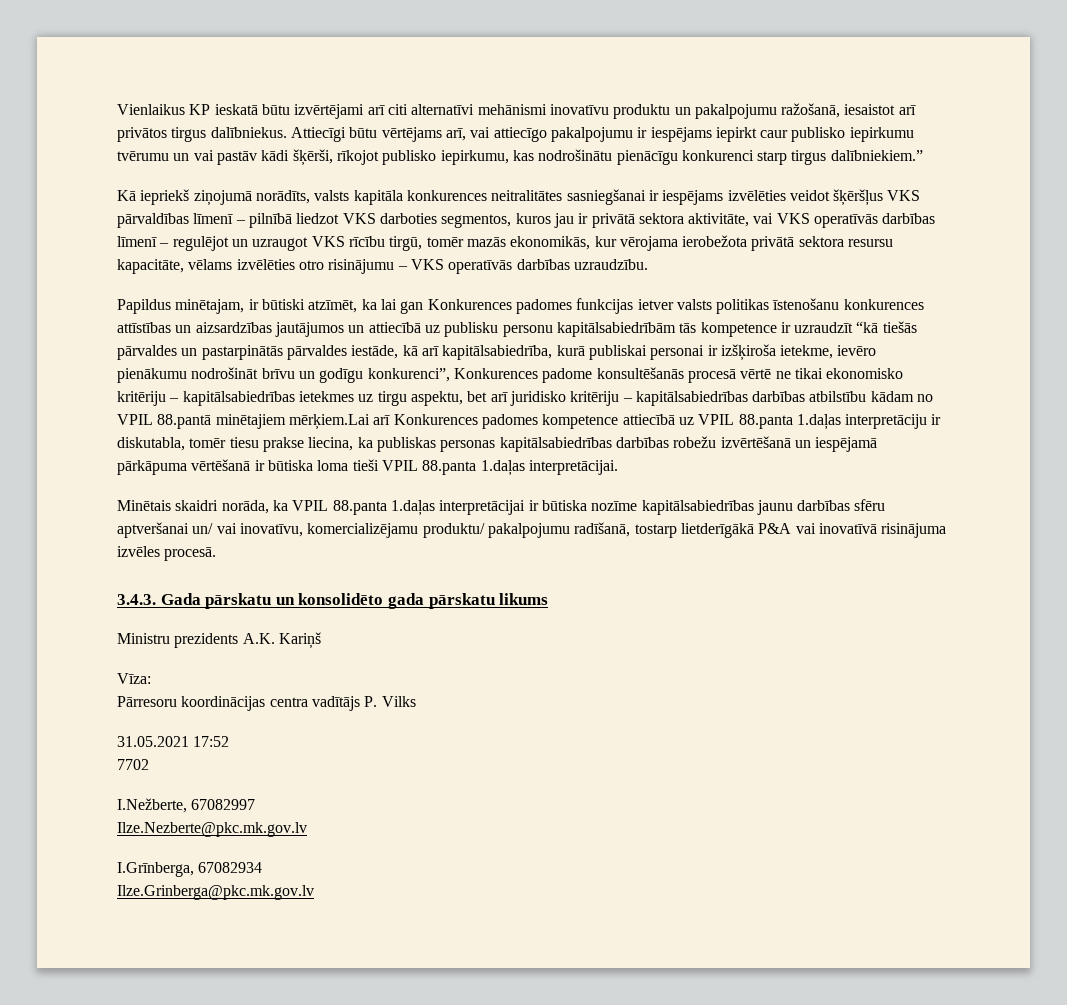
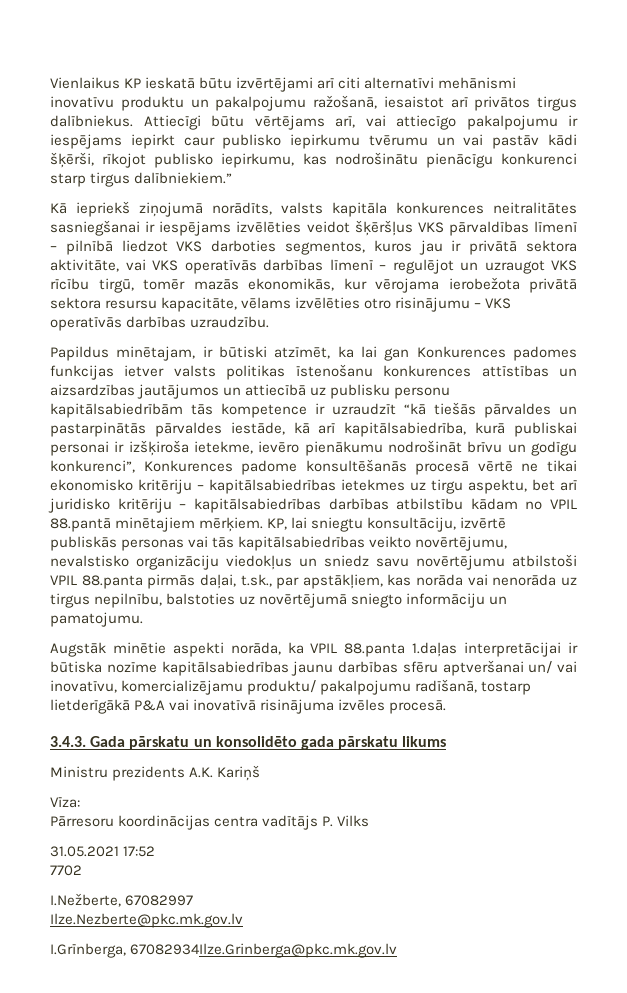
[288,414,942,430] [117,436,878,452] [117,459,618,476] [117,500,219,511] mērķiem.Lai arī Konkurences padomes kompetence attiecībā uz VPIL 88.panta 1.daļas interpretāciju ir diskutabla, tomēr tiesu prakse liecina, ka publiskas personas kapitālsabiedrības darbības robežu izvērtēšanā un iespējamā pārkāpuma vērtēšanā ir būtiska loma tieši VPIL 88.panta 1.daļas interpretācijai. // Minētais skaidri -> [199,517,507,532] [50,536,508,551] [50,554,577,570] [50,574,577,589] [50,593,508,608] [50,612,143,627] [50,642,224,657] mērķiem. KP, lai sniegtu konsultāciju, izvērtē publiskās personas vai tās kapitālsabiedrības veikto novērtējumu, nevalstisko organizāciju viedokļus un sniedz savu novērtējumu atbilstoši VPIL 88.panta pirmās daļai, t.sk., par apstākļiem, kas norāda vai nenorāda uz tirgus nepilnību, balstoties uz novērtējumā sniegto informāciju un pamatojumu. // Augstāk minētie aspekti
[198,862,263,873] [117,885,314,900] 67082934 // Ilze.Grinberga@pkc.mk.gov.lv -> [130,943,398,958] 67082934Ilze.Grinberga@pkc.mk.gov.lv

